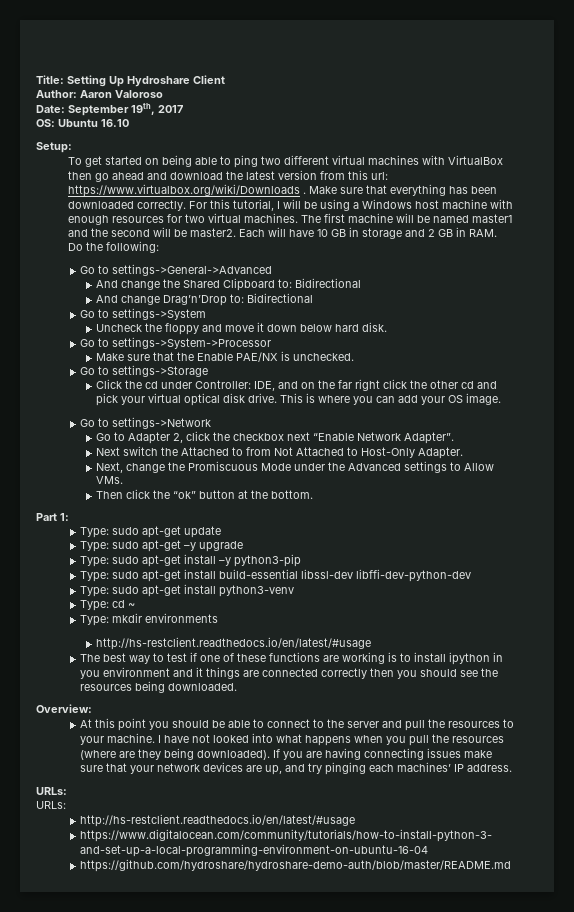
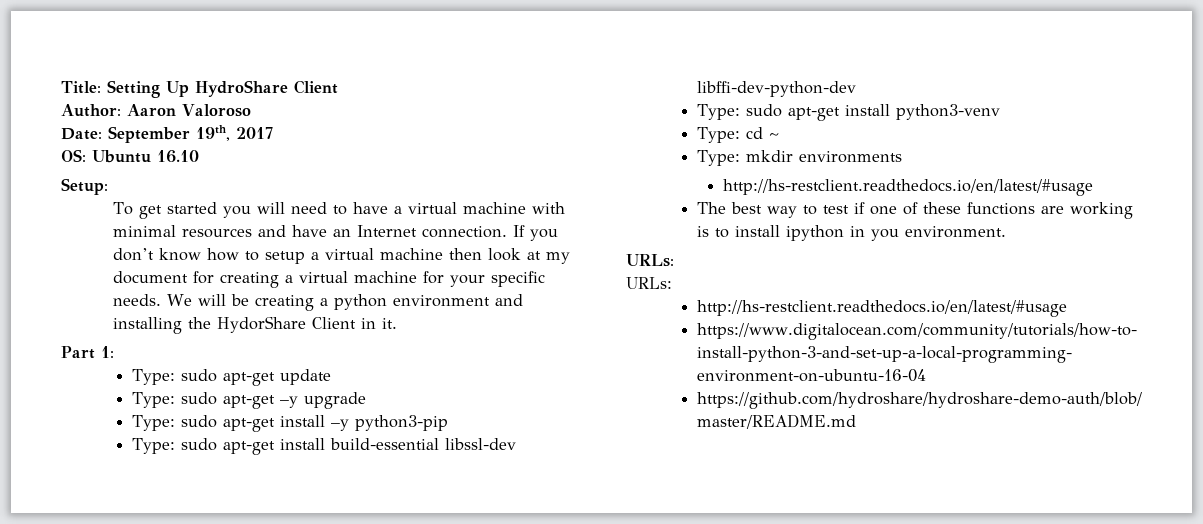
[127,76,190,87] Hydroshare -> [195,80,288,97] HydroShare
[144,155,503,168] [67,170,388,182] [67,184,497,197] [67,199,513,211] [67,213,512,225] [67,227,497,239] [67,241,159,253] [79,264,272,276] [95,278,361,291] [95,293,313,306] [79,308,206,320] [95,322,387,335] [79,337,271,349] [95,351,354,362] [79,365,208,377] [95,379,497,391] [95,393,501,406] [79,417,211,429] [95,431,454,444] [95,446,463,459] [95,461,494,473] [95,476,123,484] [95,489,313,499] on being able to ping two different virtual machines with VirtualBox then go ahead and download the latest version from this url: https://www.virtualbox.org/wiki/Downloads . Make sure that everything has been downloaded correctly. For this tutorial, I will be using a Windows host machine with enough resources for two virtual machines. The first machine will be named master1 and the second will be master2. Each will have 10 GB in storage and 2 GB in RAM. Do the following: // Go to settings->General->Advanced // And change the Shared Clipboard to: Bidirectional // And change Drag’n’Drop to: Bidirectional // Go to settings->System // Uncheck the floppy and move it down below hard disk. // Go to settings->System->Processor // Make sure that the Enable PAE/NX is unchecked. // Go to settings->Storage // Click the cd under Controller: IDE, and on the far right click the other cd and pick your virtual optical disk drive. This is where you can add your OS image. // Go to settings->Network // Go to Adapter 2, click the checkbox next “Enable Network Adapter”. // Next switch the Attached to from Not Attached to Host-Only Adapter. // Next, change the Promiscuous Mode under the Advanced settings to Allow VMs. // Then click the “ok” button at the bottom. -> [223,202,566,218] [113,225,559,241] [113,248,571,264] [113,271,546,288] [113,294,524,311] [113,316,398,334] you will need to have a virtual machine with minimal resources and have an Internet connection. If you don’t know how to setup a virtual machine then look at my document for creating a virtual machine for your specific needs. We will be creating a python environment and installing the HydorShare Client in it.
[102,667,498,679] [79,681,237,693] [36,704,92,713] [79,718,514,731] [79,733,504,746] [79,748,492,760] [79,762,512,775] environment and it things are connected correctly then you should see the resources being downloaded. // Overview: // At this point you should be able to connect to the server and pull the resources to your machine. I have not looked into what happens when you pull the resources (where are they being downloaded). If you are having connecting issues make sure that your network devices are up, and try pinging each machines’ IP address. -> [904,226,1006,238] environment.

